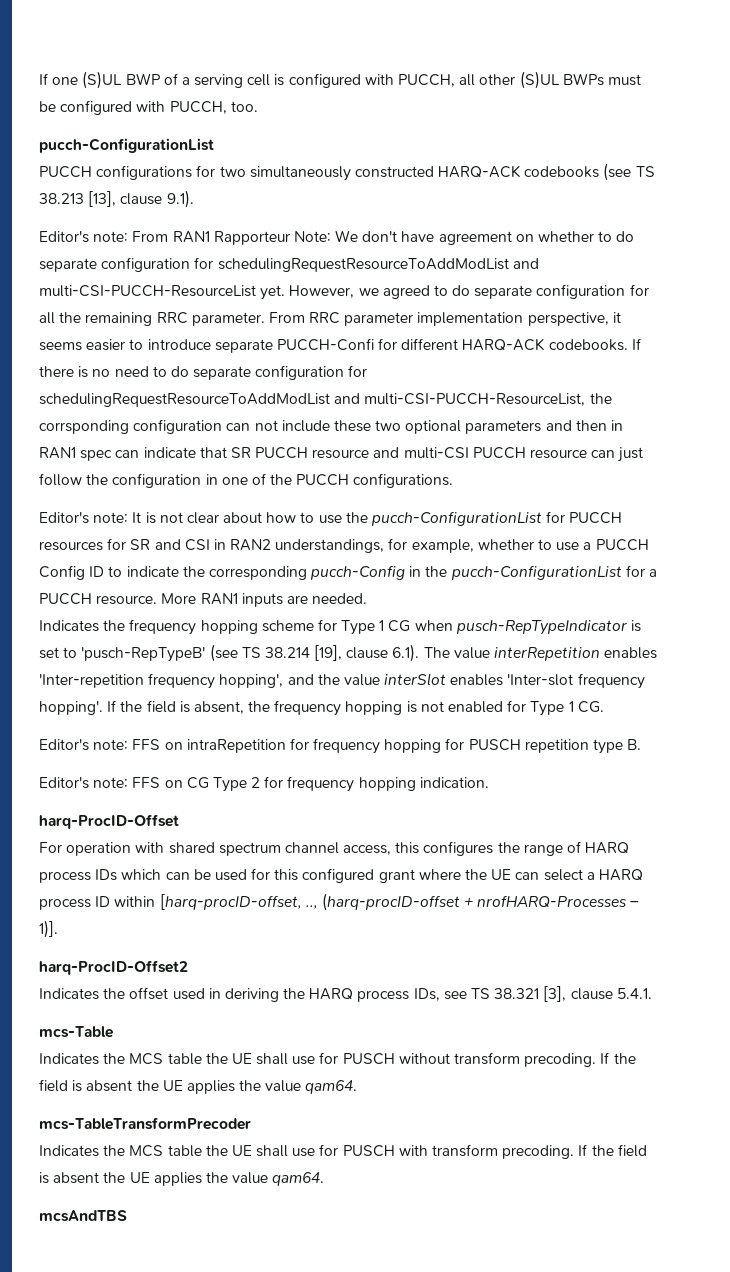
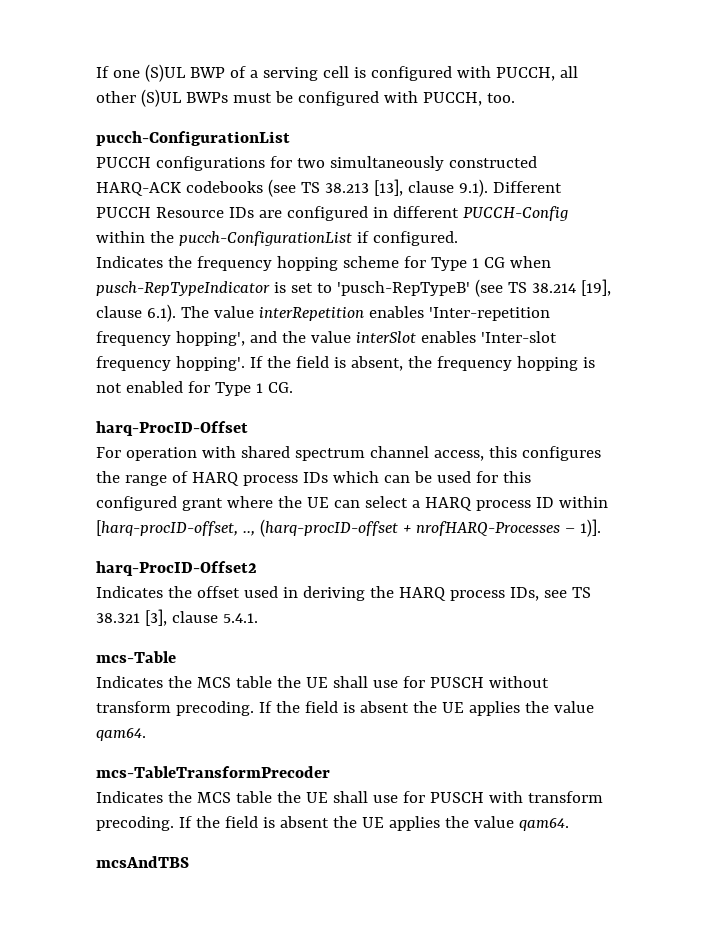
[39,230,635,245] [39,257,539,272] [39,284,649,300] [39,312,621,326] [39,338,641,353] [39,365,368,380] [39,393,612,407] [39,419,624,434] [39,447,644,462] [39,473,454,488] [39,511,623,526] [39,538,649,553] [39,565,658,580] [39,593,368,607] // Editor's note: From RAN1 Rapporteur Note: We don't have agreement on whether to do separate configuration for schedulingRequestResourceToAddModList and multi-CSI-PUCCH-ResourceList yet. However, we agreed to do separate configuration for all the remaining RRC parameter. From RRC parameter implementation perspective, it seems easier to introduce separate PUCCH-Confi for different HARQ-ACK codebooks. If there is no need to do separate configuration for schedulingRequestResourceToAddModList and multi-CSI-PUCCH-ResourceList, the corrsponding configuration can not include these two optional parameters and then in RAN1 spec can indicate that SR PUCCH resource and multi-CSI PUCCH resource can just follow the configuration in one of the PUCCH configurations. // Editor's note: It is not clear about how to use the pucch-ConfigurationList for PUCCH resources for SR and CSI in RAN2 understandings, for example, whether to use a PUCCH Config ID to indicate the corresponding pucch-Config in the pucch-ConfigurationList for a PUCCH resource. More RAN1 inputs are needed. -> [492,181,562,193] [96,206,568,221] [96,231,458,246] Different PUCCH Resource IDs are configured in different PUCCH-Config within the pucch-ConfigurationList if configured.
[39,738,642,754] [39,776,489,792] // Editor's note: FFS on intraRepetition for frequency hopping for PUSCH repetition type B. // Editor's note: FFS on CG Type 2 for frequency hopping indication. -> (293, 387) none

